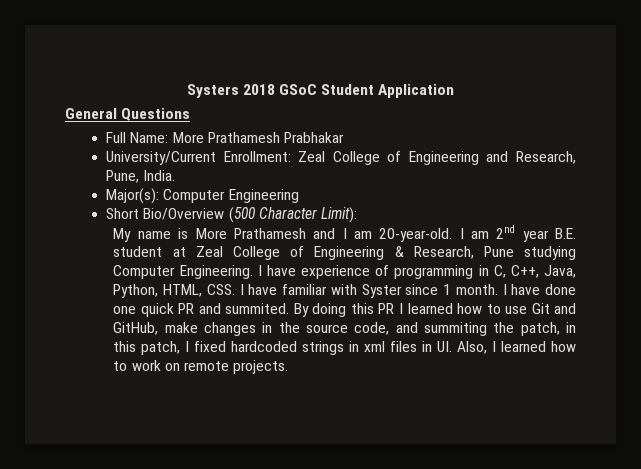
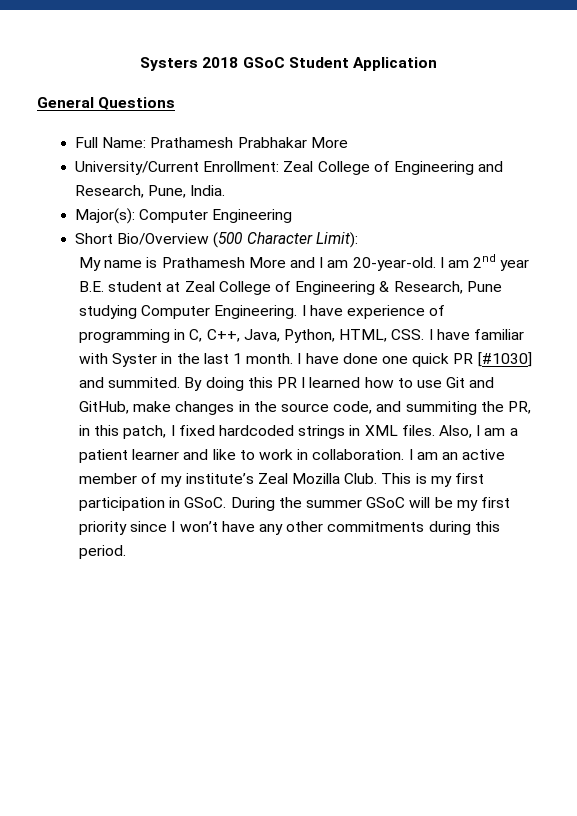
[172,132,204,143] More -> (147, 142) none
(345, 137) none -> [310,137,348,148] More
[195,228,306,239] More Prathamesh -> [161,257,286,268] Prathamesh More
[405,284,439,295] since -> [161,353,229,364] in the last
(195, 308) none -> [477,352,532,367] [#1030]
[520,322,560,336] patch, -> [507,401,531,414] PR,
[364,341,576,354] [113,360,289,374] xml files in UI. Also, I learned how to work on remote projects. -> [364,425,518,438] [79,449,506,463] [79,473,484,487] [79,497,510,511] [79,521,500,535] [79,545,127,559] XML files. Also, I am a patient learner and like to work in collaboration. I am an active member of my institute’s Zeal Mozilla Club. This is my first participation in GSoC. During the summer GSoC will be my first priority since I won’t have any other commitments during this period.

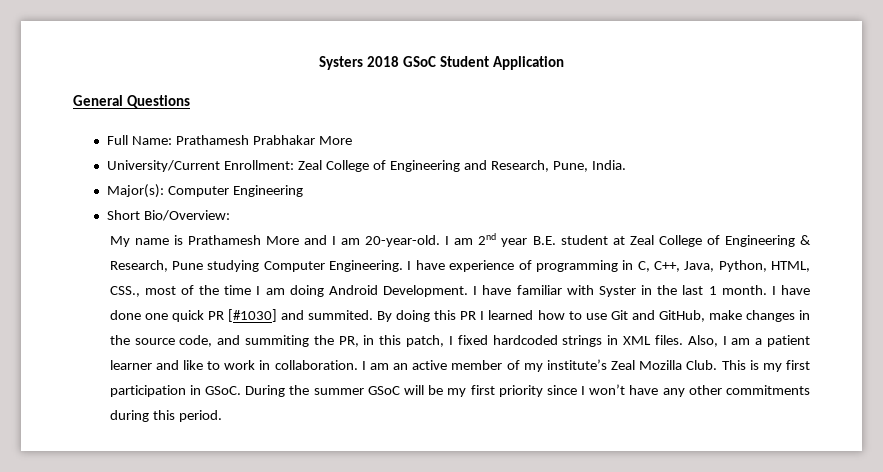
[117,232,358,248] Bio/Overview (500 Character Limit): -> [144,210,231,221] Bio/Overview:
[391,329,425,340] CSS. -> [109,285,469,297] CSS., most of the time I am doing Android Development.

